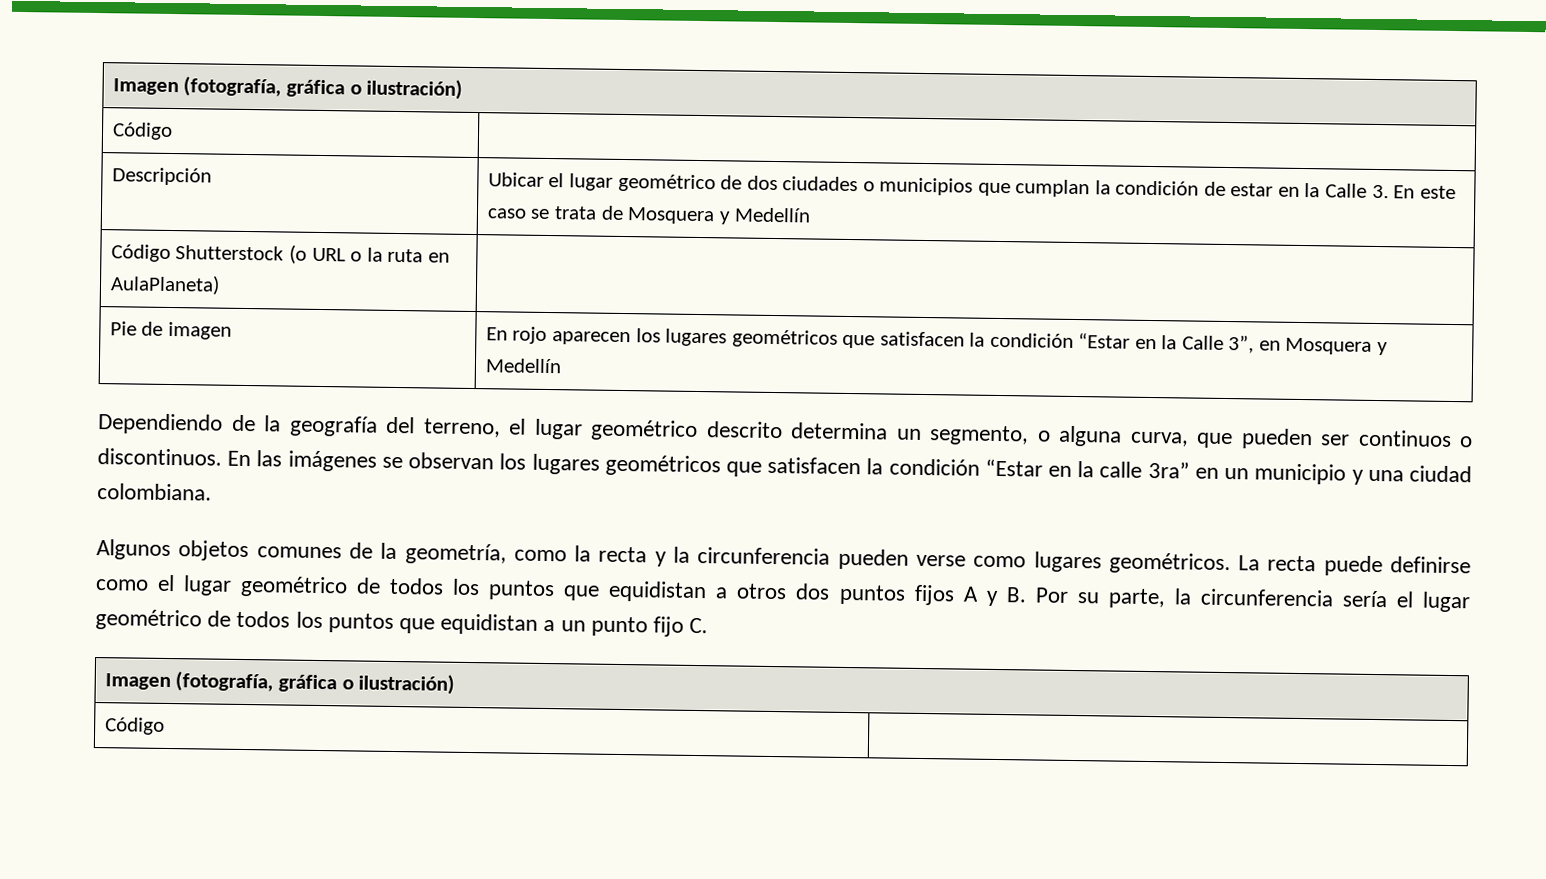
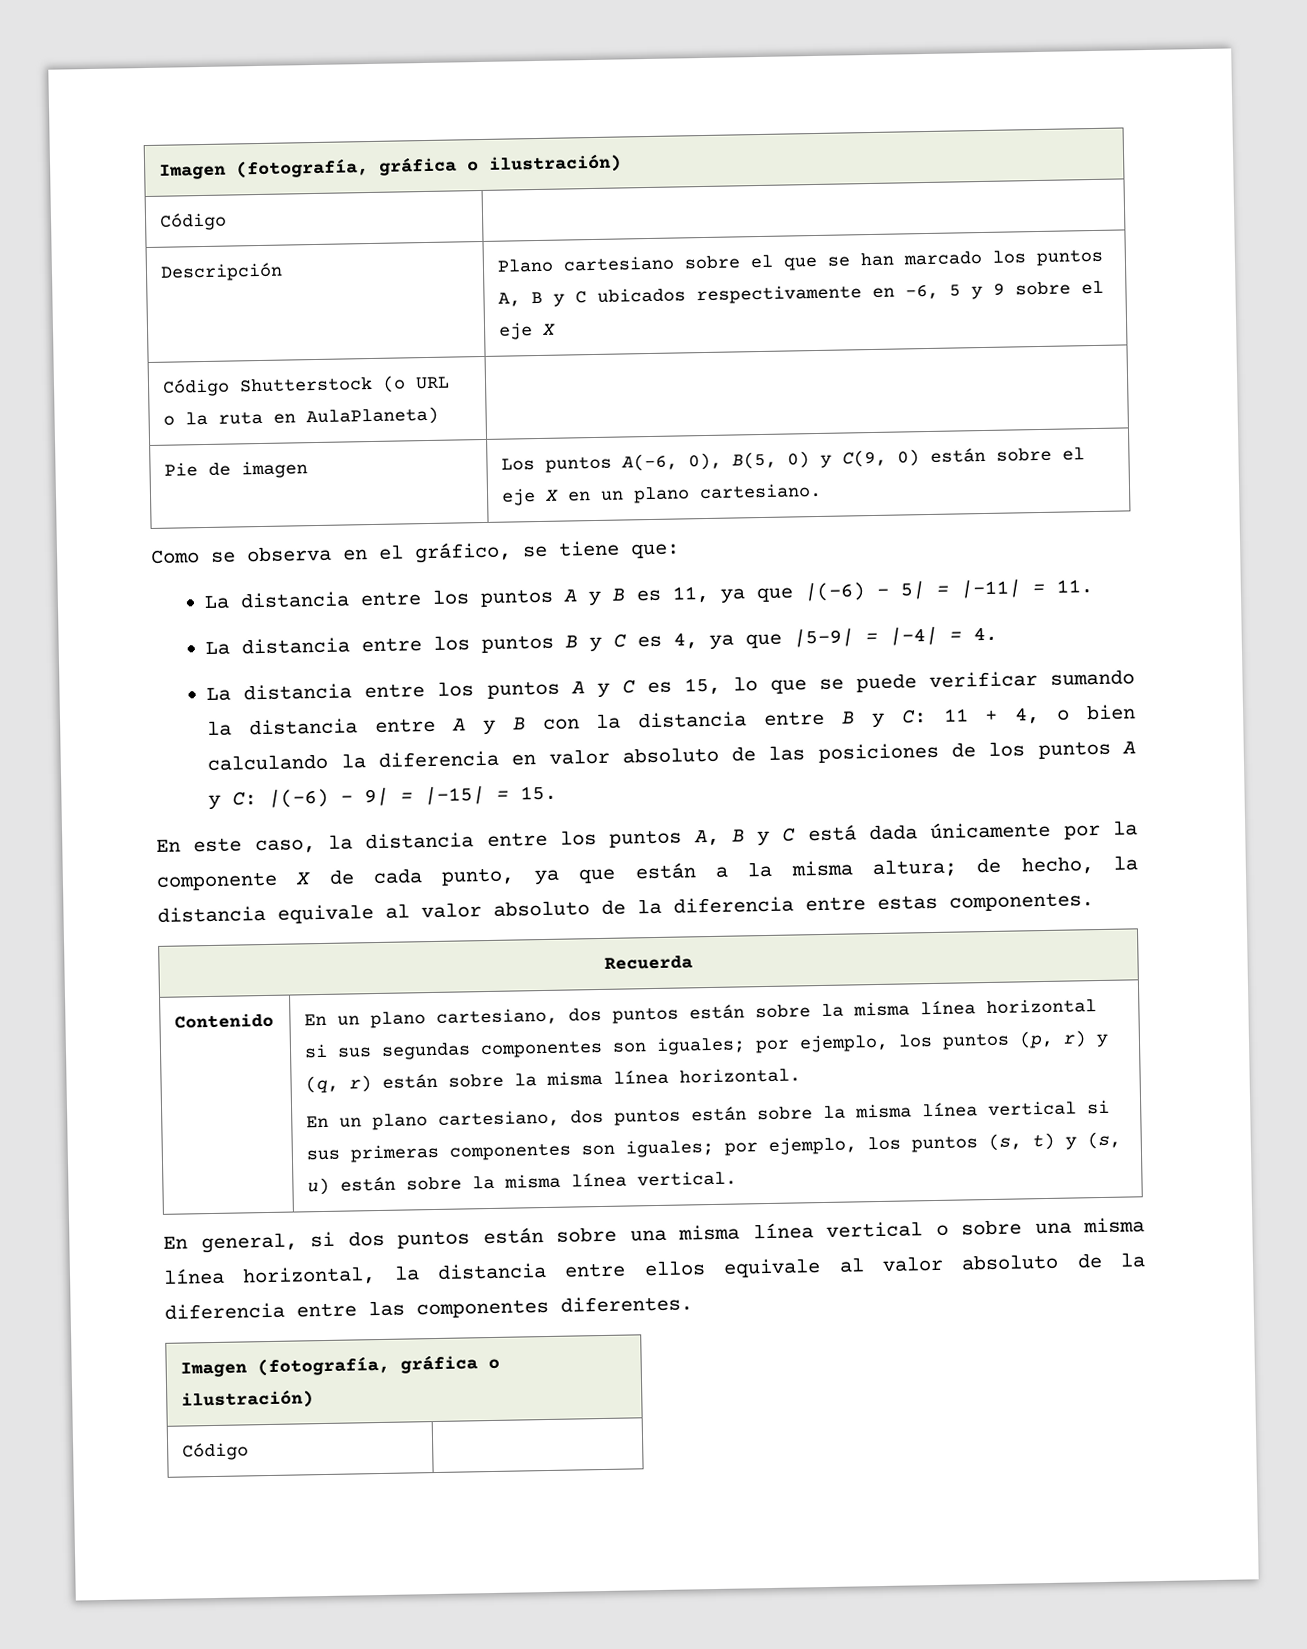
[487,172,1456,200] [486,205,812,225] Ubicar el lugar geométrico de dos ciudades o municipios que cumplan la condición de estar en la Calle 3. En este caso se trata de Mosquera y Medellín -> [497,249,1105,273] [498,280,1105,307] [498,322,557,340] Plano cartesiano sobre el que se han marcado los puntos A, B y C ubicados respectivamente en –6, 5 y 9 sobre el eje X
[485,326,1388,356] [484,358,562,374] [98,413,1473,450] [97,448,1472,485] [97,483,212,501] [96,539,1471,577] [95,574,1471,613] [95,609,709,637] En rojo aparecen los lugares geométricos que satisfacen la condición “Estar en la Calle 3”, en Mosquera y Medellín // Dependiendo de la geografía del terreno, el lugar geométrico descrito determina un segmento, o alguna curva, que pueden ser continuos o discontinuos. En las imágenes se observan los lugares geométricos que satisfacen la condición “Estar en la calle 3ra” en un municipio y una ciudad colombiana. // Algunos objetos comunes de la geometría, como la recta y la circunferencia pueden verse como lugares geométricos. La recta puede definirse como el lugar geométrico de todos los puntos que equidistan a otros dos puntos fijos A y B. Por su parte, la circunferencia sería el lugar geométrico de todos los puntos que equidistan a un punto fijo C. -> [501,447,1086,473] [501,482,823,506] [150,540,680,564] [204,579,1094,610] [205,626,999,656] [206,669,1135,702] [207,704,1136,737] [207,740,1137,772] [208,785,558,810] [156,820,1138,854] [156,855,1138,891] [157,892,1094,924] [604,955,693,970] [174,1012,275,1029] [304,998,1098,1029] [304,1030,1110,1060] [305,1067,802,1094] [306,1099,1111,1131] [306,1131,1122,1163] [307,1170,738,1196] [163,1217,1145,1254] [163,1252,1146,1286] [164,1295,693,1320] Los puntos A(–6, 0), B(5, 0) y C(9, 0) están sobre el eje X en un plano cartesiano. // Como se observa en el gráfico, se tiene que: // La distancia entre los puntos A y B es 11, ya que |(–6) – 5| = |–11| = 11. // La distancia entre los puntos B y C es 4, ya que |5–9| = |–4| = 4. // La distancia entre los puntos A y C es 15, lo que se puede verificar sumando la distancia entre A y B con la distancia entre B y C: 11 + 4, o bien calculando la diferencia en valor absoluto de las posiciones de los puntos A y C: |(–6) – 9| = |–15| = 15. // En este caso, la distancia entre los puntos A, B y C está dada únicamente por la componente X de cada punto, ya que están a la misma altura; de hecho, la distancia equivale al valor absoluto de la diferencia entre estas componentes. // Recuerda // Contenido | En un plano cartesiano, dos puntos están sobre la misma línea horizontal si sus segundas componentes son iguales; por ejemplo, los puntos (p, r) y (q, r) están sobre la misma línea horizontal. // En un plano cartesiano, dos puntos están sobre la misma línea vertical si sus primeras componentes son iguales; por ejemplo, los puntos (s, t) y (s, u) están sobre la misma línea vertical. // En general, si dos puntos están sobre una misma línea vertical o sobre una misma línea horizontal, la distancia entre ellos equivale al valor absoluto de la diferencia entre las componentes diferentes.

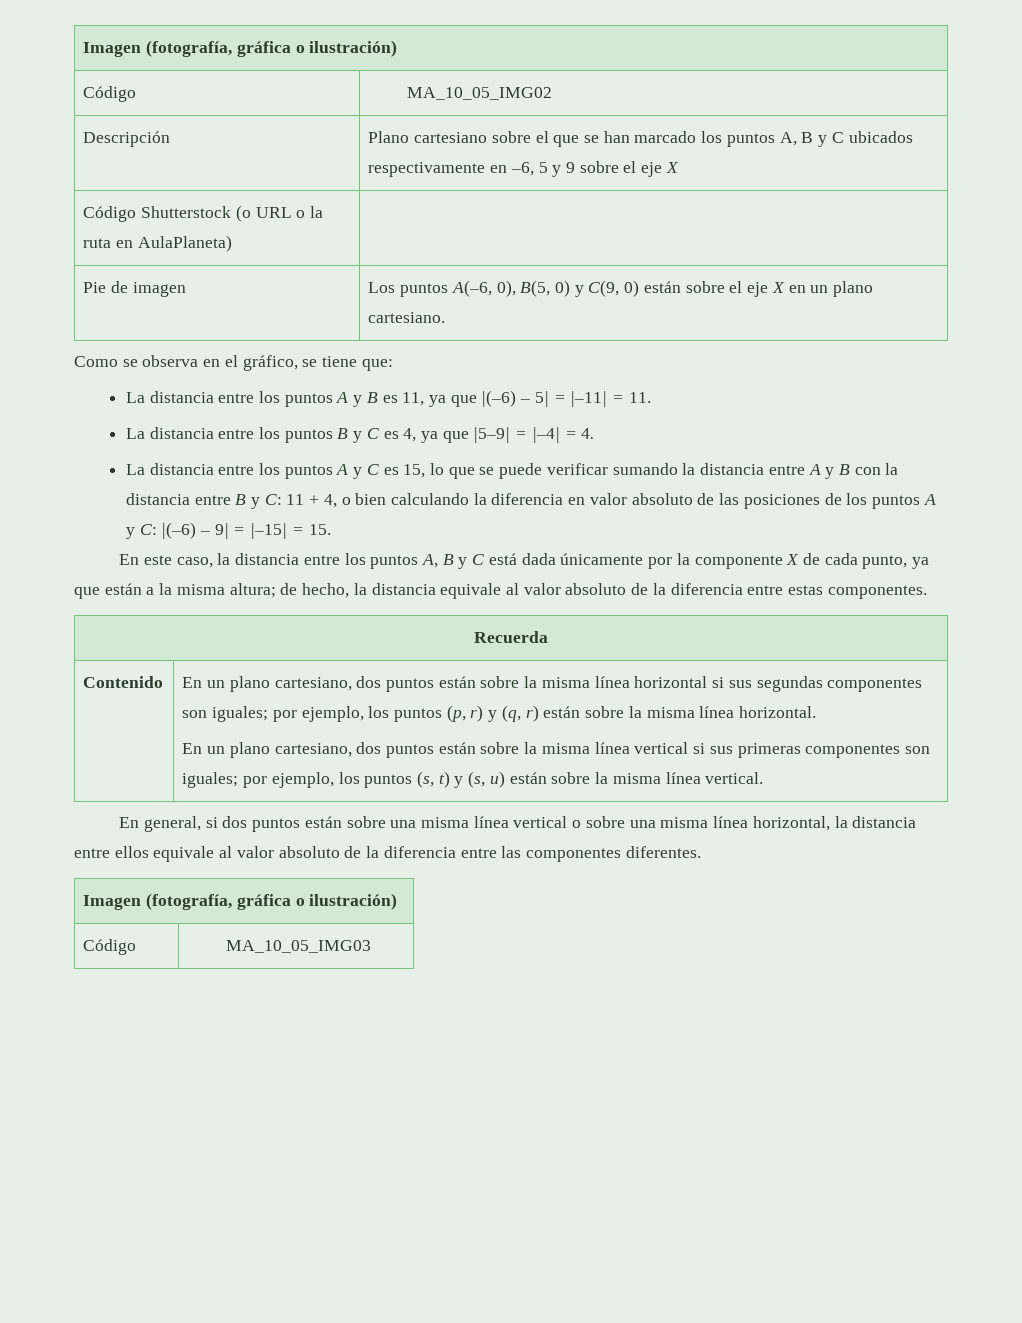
[159,153,623,180] [159,212,228,231] Imagen (fotografía, gráfica o ilustración) // Código | -> [83,40,398,57] [83,86,137,102] [407,87,553,100] Imagen (fotografía, gráfica o ilustración) // Código | MA_10_05_IMG02
(250, 1451) none -> [226,940,372,953] MA_10_05_IMG03

